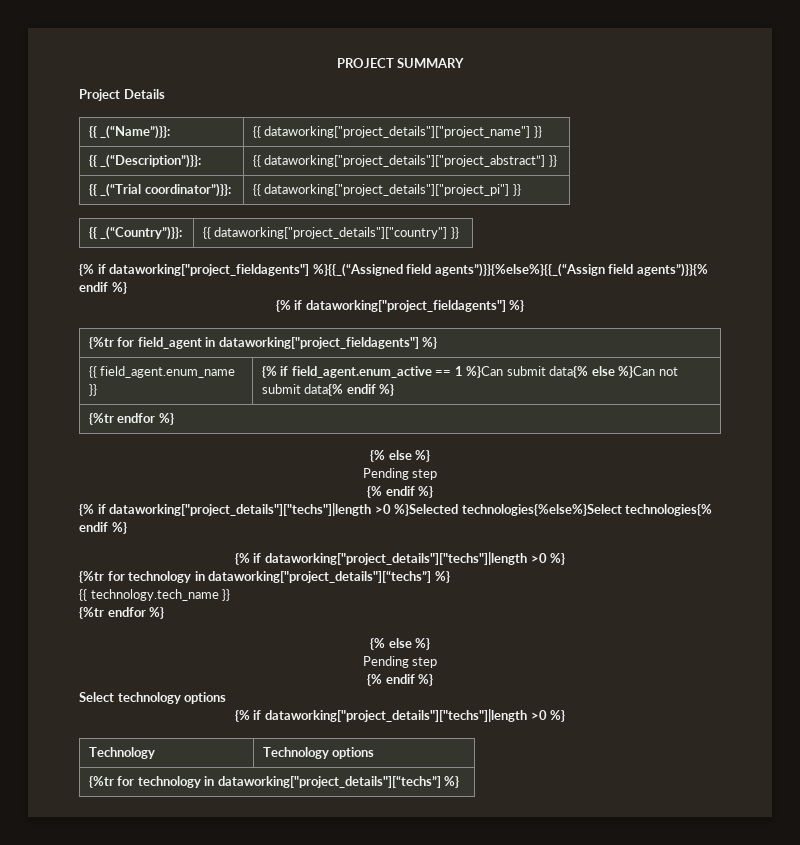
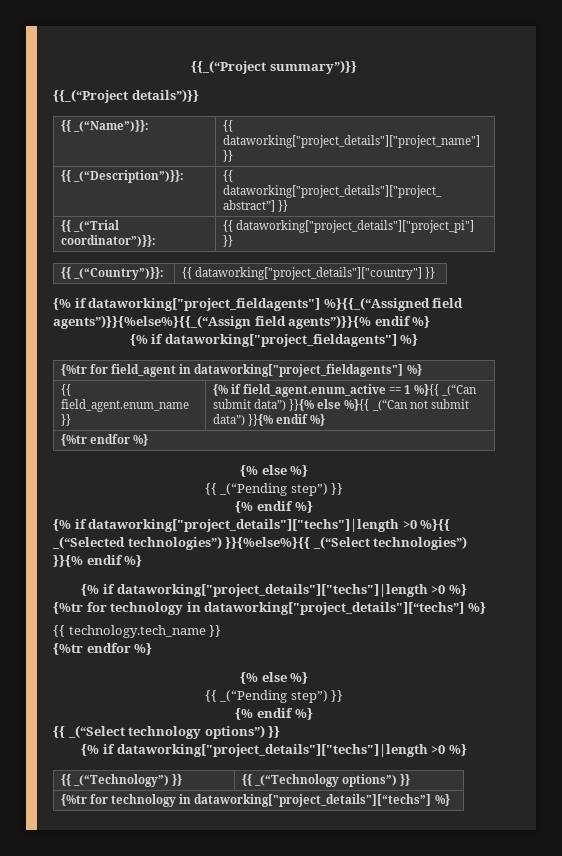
[336,58,465,68] [79,89,165,101] PROJECT SUMMARY // Project Details -> [191,60,357,74] [53,89,199,103] {{_(“Project summary”)}} // {{_(“Project details”)}}
[466,366,678,378] [261,384,344,396] %}Can submit data{% else %}Can not submit data{% -> [413,384,477,396] [213,399,469,411] [213,414,275,426] %}{{ _(“Can submit data”) }}{% else %}{{ _(“Can not submit data”) }}{%
[362,468,438,480] Pending step -> [204,483,344,496] {{ _(“Pending step”) }}
[394,504,713,516] %}Selected technologies{%else%}Select technologies{% -> [420,519,451,531] [52,536,468,550] [53,555,83,567] %}{{ _(“Selected technologies”) }}{%else%}{{ _(“Select technologies”) }}{%
[362,656,438,668] [366,674,434,686] [79,692,227,704] [234,709,566,722] [88,747,155,759] [262,747,375,759] Pending step // {% endif %} // Select technology options // {% if dataworking["project_details"]["techs"]|length >0 %} // Technology | Technology options -> [204,690,344,703] [235,708,313,720] [53,725,281,739] [81,744,467,757] [61,774,183,787] [242,774,411,787] {{ _(“Pending step”) }} // {% endif %} // {{ _(“Select technology options”) }} // {% if dataworking["project_details"]["techs"]|length >0 %} // {{ _(“Technology”) }} | {{ _(“Technology options”) }}

